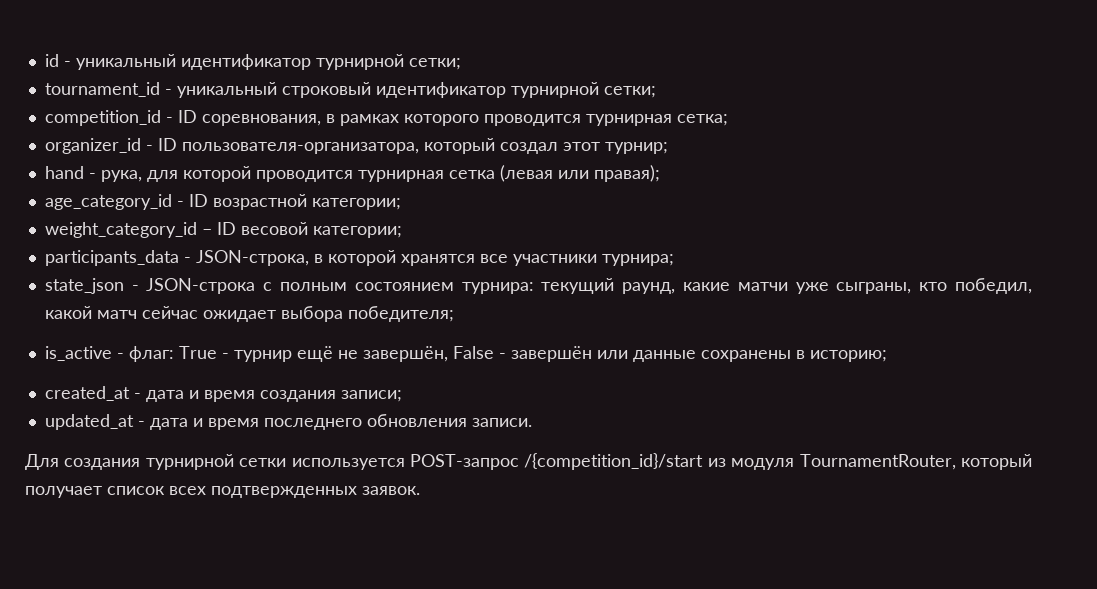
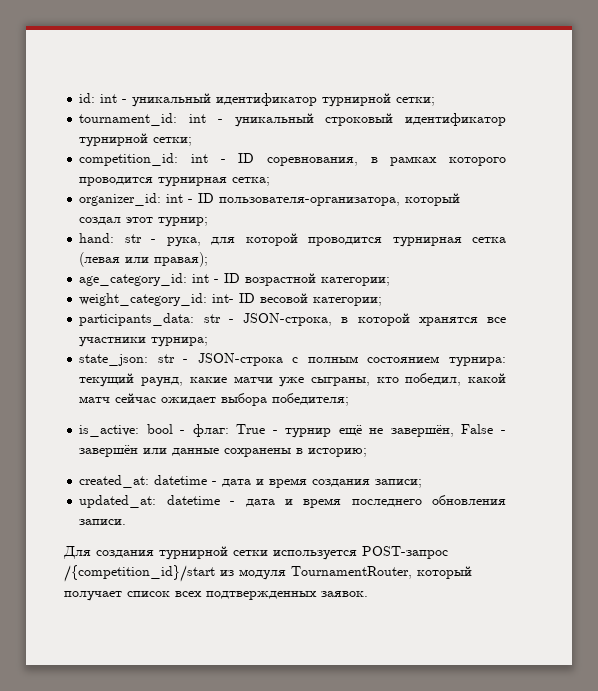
[44,54,59,67] id -> [79,93,118,103] id: int
[44,82,160,97] tournament_id -> [79,113,207,126] tournament_id: int
[44,110,161,126] competition_id -> [79,153,209,166] competition_id: int
[44,138,141,154] organizer_id -> [79,193,184,206] organizer_id: int
[44,166,84,179] hand -> [79,233,142,243] hand: str
[44,194,172,210] age_category_id -> [79,273,210,286] age_category_id: int
[44,222,212,238] weight_category_id – -> [79,293,235,306] weight_category_id: int-
[44,250,179,266] participants_data -> [79,313,221,326] participants_data: str
[44,278,124,294] state_json -> [79,354,175,366] state_json: str
[44,346,112,361] is_active -> [79,424,173,437] is_active: bool
[44,386,130,401] created_at -> [79,475,208,488] created_at: datetime
[44,414,134,430] updated_at -> [79,495,220,508] updated_at: datetime

